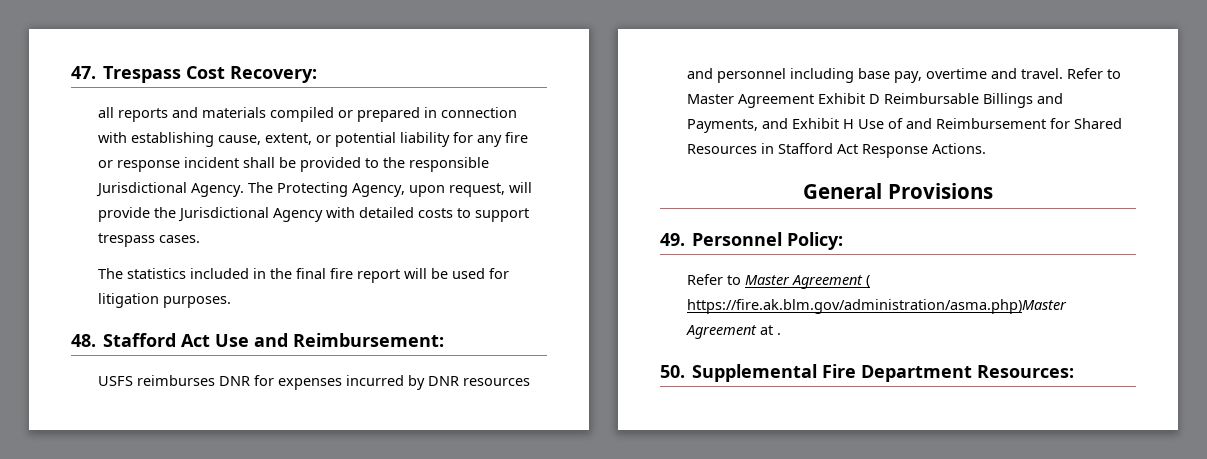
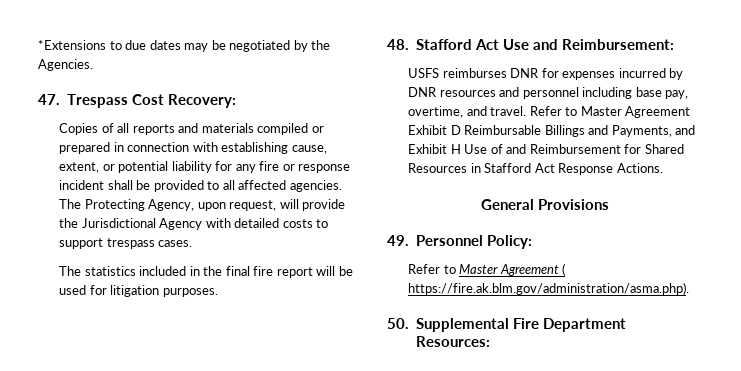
(71, 72) none -> [38,40,331,52] [38,59,93,71] *Extensions to due dates may be negotiated by the Agencies. //
(318, 74) none -> [59,123,114,135] Copies of
[383,157,490,172] [96,182,245,197] the responsible Jurisdictional Agency. -> [222,180,342,192] all affected agencies.
[926,68,988,79] overtime -> [408,106,464,118] overtime,
[687,299,1068,314] [686,325,782,339] https://fire.ak.blm.gov/administration/asma.php)Master Agreement at . -> [408,282,690,295] https://fire.ak.blm.gov/administration/asma.php).

